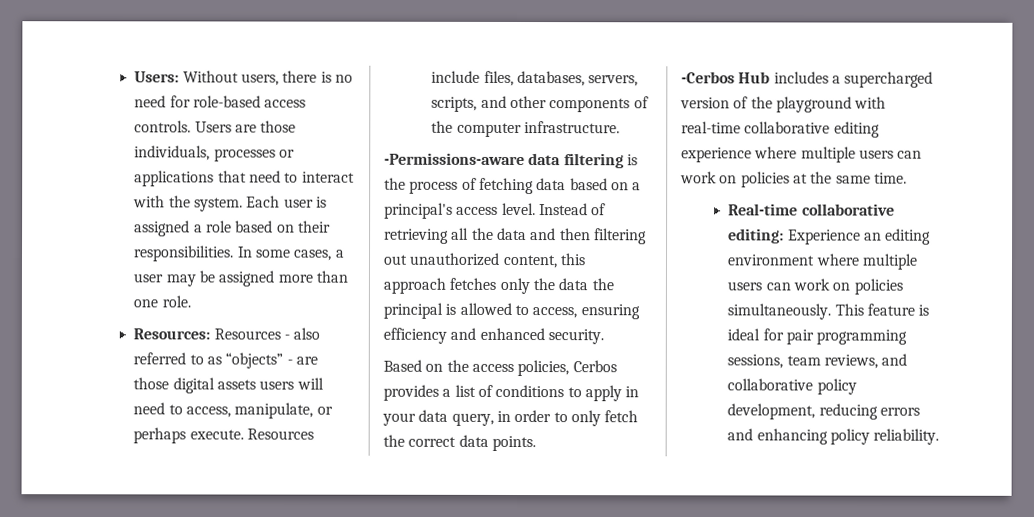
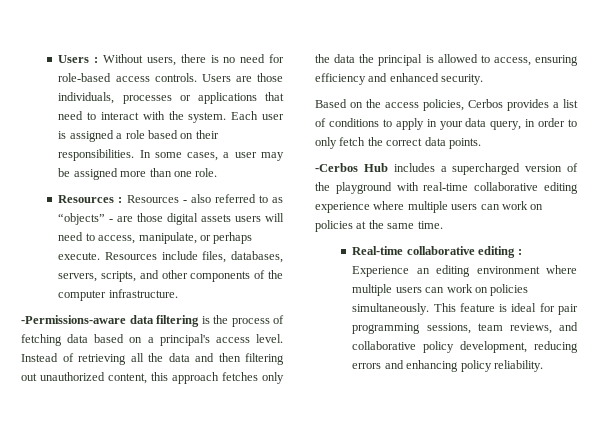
[134,71,180,83] Users: -> [58,55,99,63] Users :
[133,328,211,340] Resources: -> [58,195,123,203] Resources :
[728,228,785,244] editing: -> [478,246,522,258] editing :

